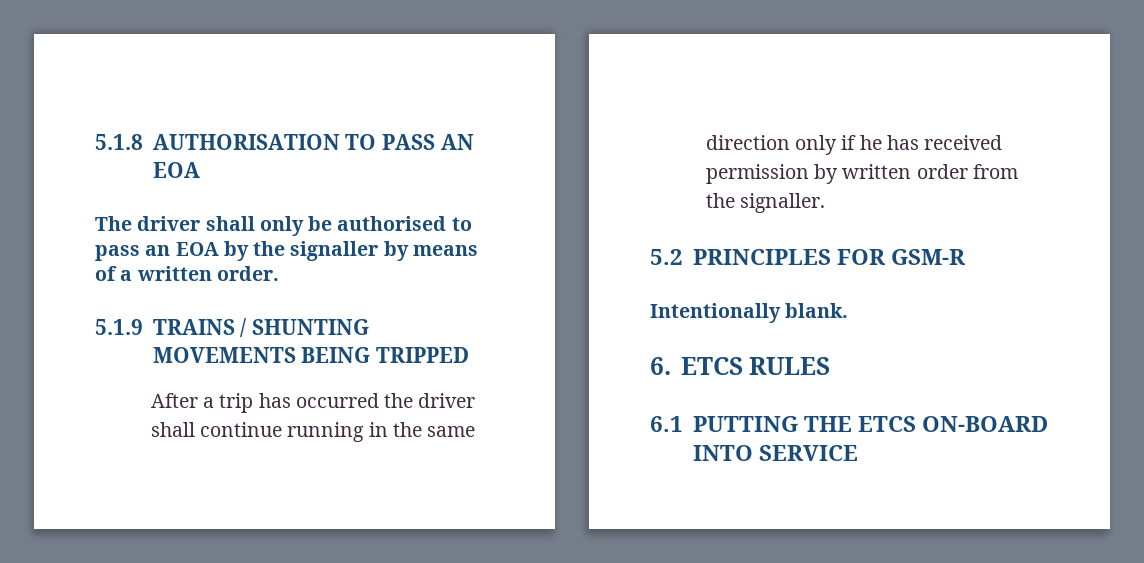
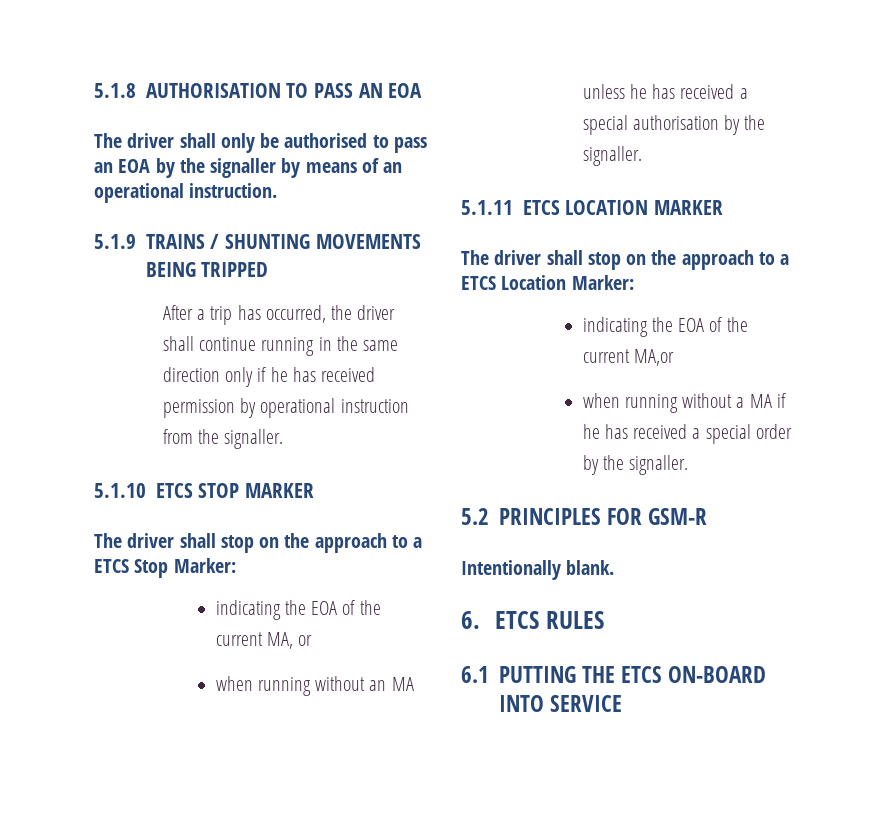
[120,266,279,281] a written order. -> [383,162,403,173] [94,183,278,203] an operational instruction.
[295,393,379,408] occurred -> [265,305,326,323] occurred,
[842,164,1018,179] written order from -> [260,398,409,418] [162,429,284,449] [94,483,315,498] [94,533,423,553] [94,558,236,578] [215,600,381,620] [215,632,313,649] [215,676,414,696] [582,84,748,99] [582,115,766,135] [582,146,642,166] [461,200,724,215] [461,250,790,270] [461,275,634,290] [582,317,748,337] [582,349,674,366] [582,393,786,413] [582,424,792,444] [582,455,599,475] operational instruction from the signaller. // 5.1.10 ETCS STOP MARKER // The driver shall stop on the approach to a ETCS Stop Marker: // indicating the EOA of the current MA, or // when running without an MA unless he has received a special authorisation by the signaller. // 5.1.11 ETCS LOCATION MARKER // The driver shall stop on the approach to a ETCS Location Marker: // indicating the EOA of the current MA,or // when running without a MA if he has received a special order by

